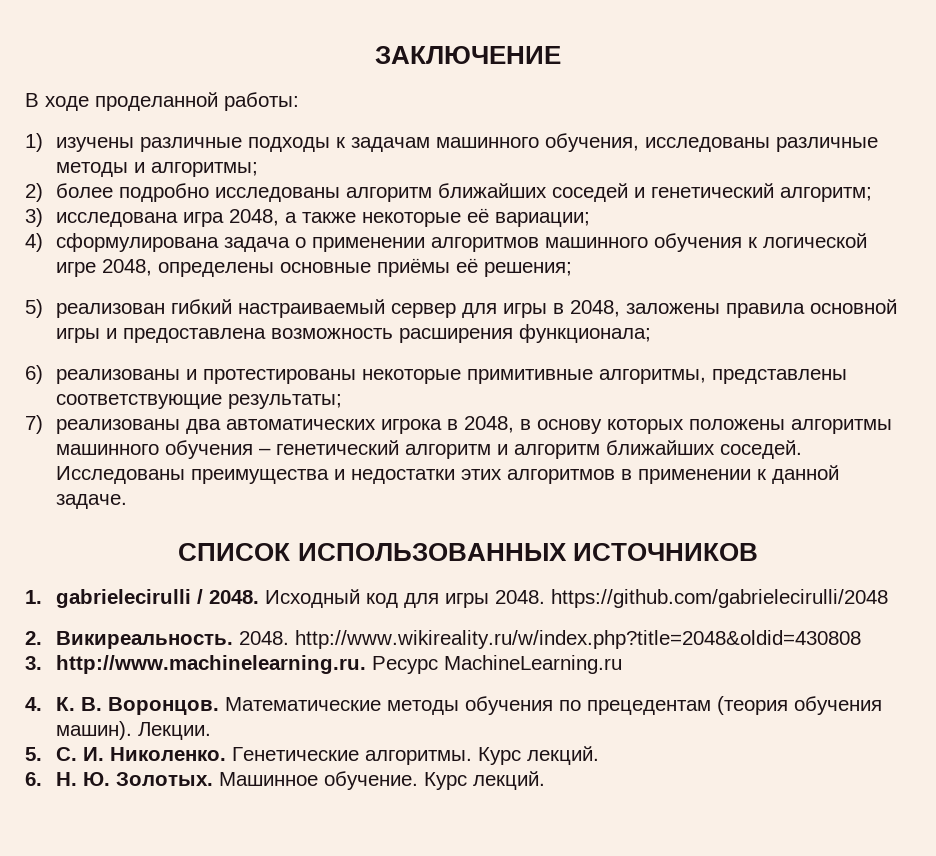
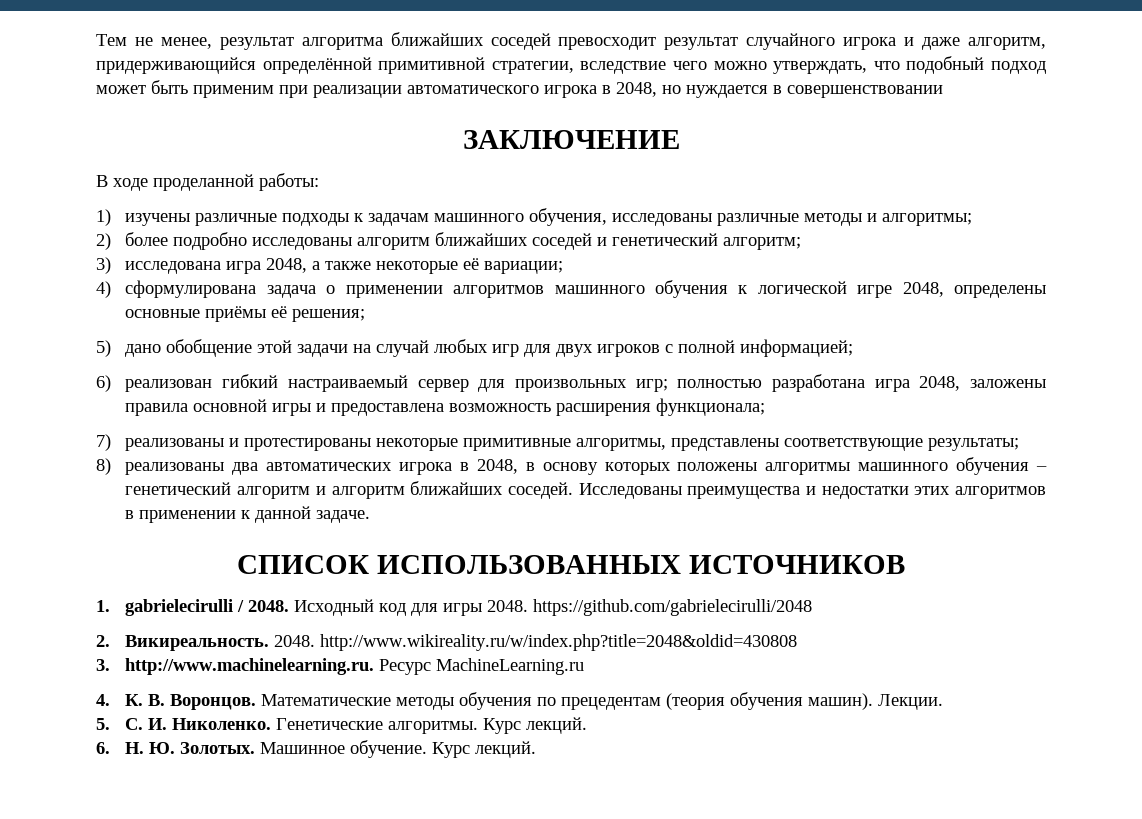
(375, 55) none -> [96,32,1046,50] [96,56,1047,74] [96,80,943,98] Тем не менее, результат алгоритма ближайших соседей превосходит результат случайного игрока и даже алгоритм, придерживающийся определённой примитивной стратегии, вследствие чего можно утверждать, что подобный подход может быть применим при реализации автоматического игрока в 2048, но нуждается в совершенствовании //
(43, 308) none -> [125,339,854,357] [96,375,111,392] дано обобщение этой задачи на случай любых игр для двух игроков с полной информацией; // 6)
[502,303,564,318] игры в -> [514,374,910,392] произвольных игр; полностью разработана игра
[25,365,43,384] 6) -> [96,434,111,451] 7)
[25,415,43,434] 7) -> [96,458,111,475] 8)

